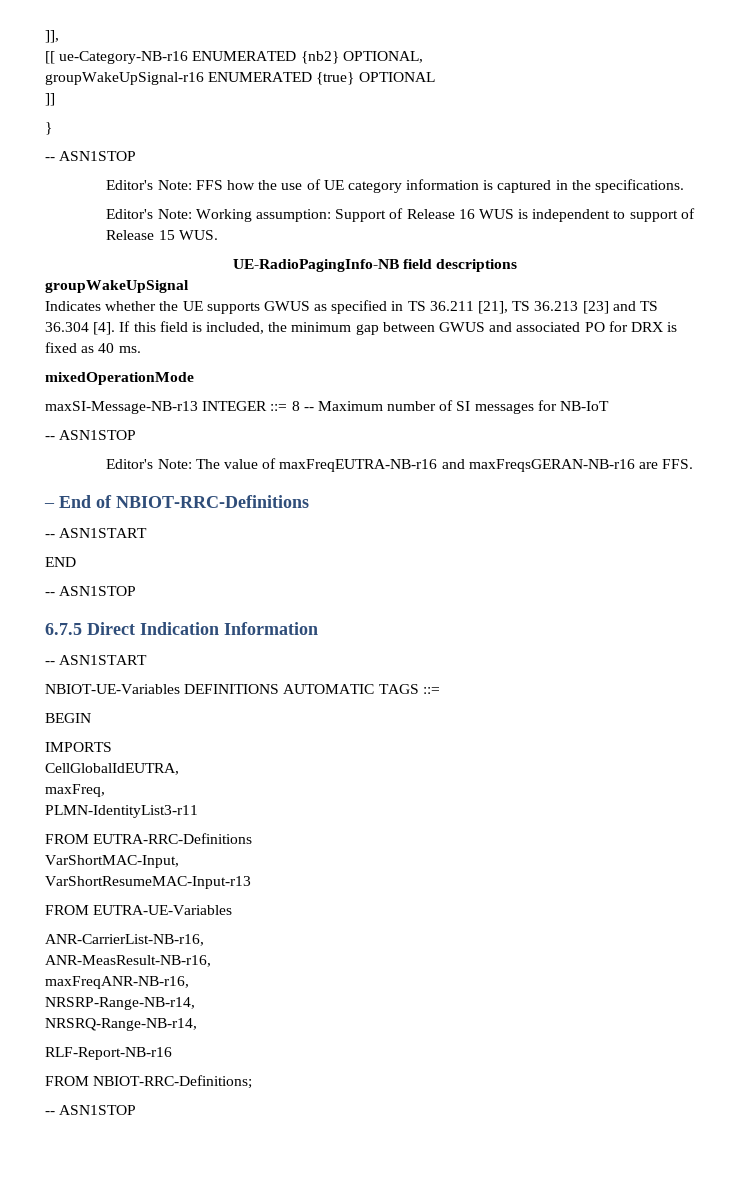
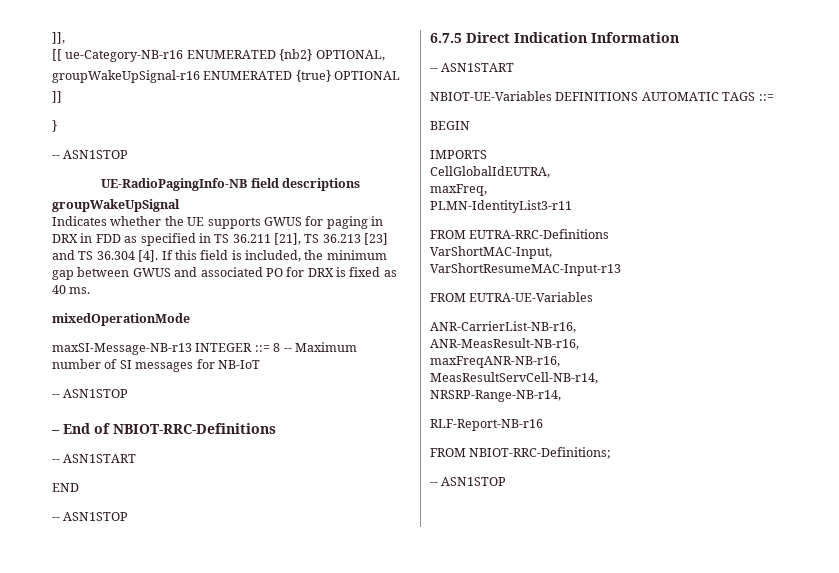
[106,179,684,193] [106,208,695,222] [106,230,218,240] // Editor's Note: FFS how the use of UE category information is captured in the specifications. // Editor's Note: Working assumption: Support of Release 16 WUS is independent to support of Release 15 WUS. -> (129, 154) none
(310, 306) none -> [305,216,383,229] [52,233,121,243] for paging in DRX in FDD
[106,458,694,472] // Editor's Note: The value of maxFreqEUTRA-NB-r16 and maxFreqsGERAN-NB-r16 are FFS. -> (129, 393) none
(189, 982) none -> [430,372,598,384] // MeasResultServCell-NB-r14,
[45,1018,197,1031] // NRSRQ-Range-NB-r14, -> (561, 396) none

